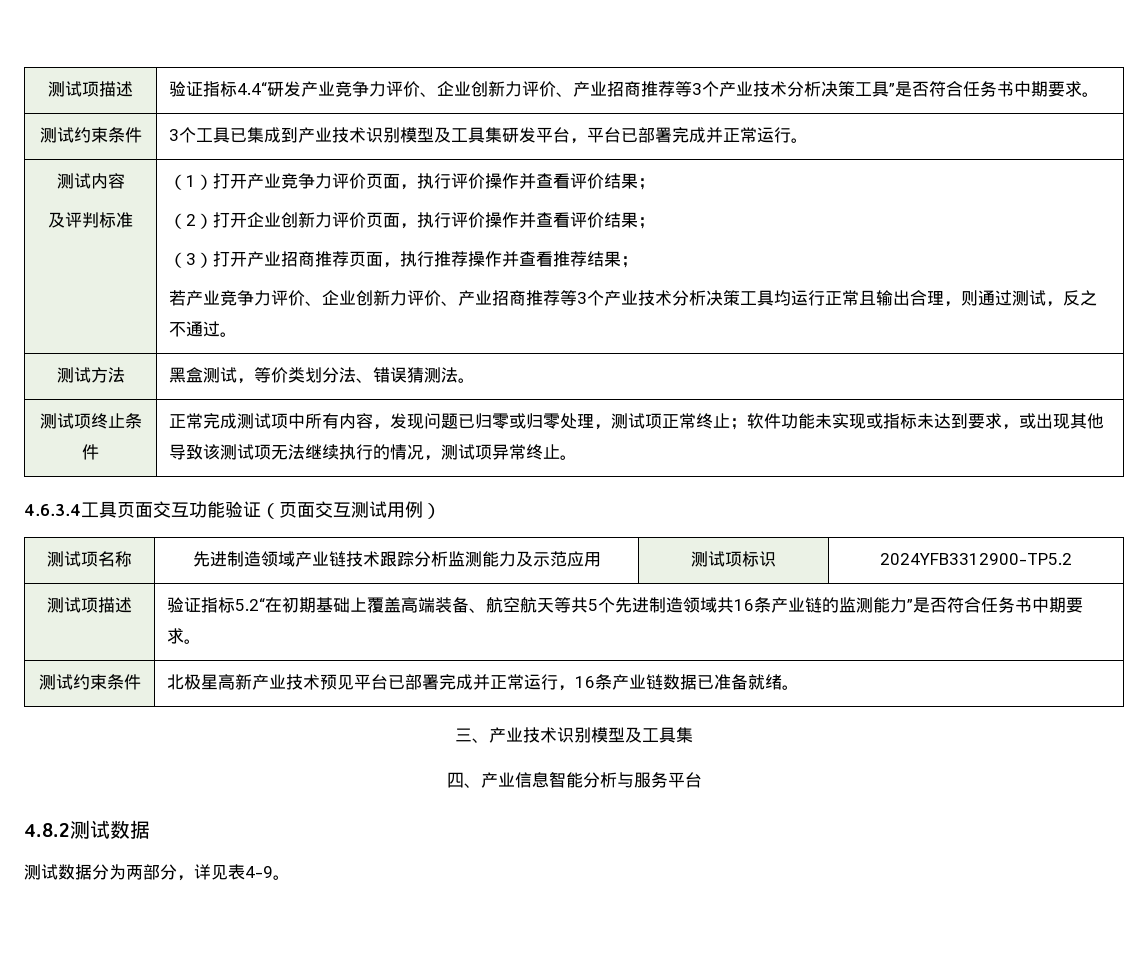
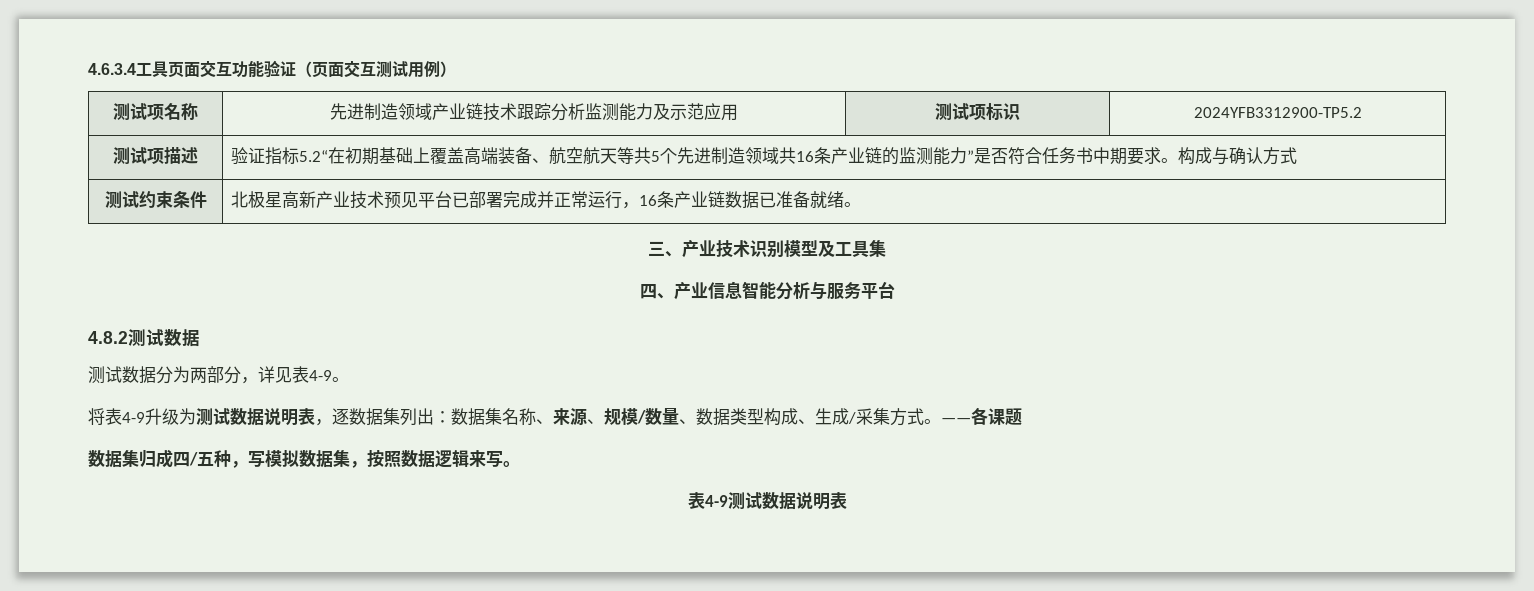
[48,81,133,97] [169,81,1100,97] [39,127,142,143] [169,127,809,144] [56,173,125,189] [48,212,133,228] [169,173,656,190] [169,212,656,229] [169,251,639,268] [169,290,1098,307] [169,321,238,337] [56,367,125,383] [169,367,476,384] [39,413,142,429] [82,444,99,460] [169,413,1105,430] [169,444,578,461] 测试项描述 | 验证指标4.4“研发产业竞争力评价、企业创新力评价、产业招商推荐等3个产业技术分析决策工具”是否符合任务书中期要求。 // 测试约束条件 | 3个工具已集成到产业技术识别模型及工具集研发平台，平台已部署完成并正常运行。 // 测试内容 // 及评判标准 | （1）打开产业竞争力评价页面，执行评价操作并查看评价结果； // （2）打开企业创新力评价页面，执行评价操作并查看评价结果； // （3）打开产业招商推荐页面，执行推荐操作并查看推荐结果； // 若产业竞争力评价、企业创新力评价、产业招商推荐等3个产业技术分析决策工具均运行正常且输出合理，则通过测试，反之不通过。 // 测试方法 | 黑盒测试，等价类划分法、错误猜测法。 // 测试项终止条件 | 正常完成测试项中所有内容，发现问题已归零或归零处理，测试项正常终止；软件功能未实现或指标未达到要求，或出现其他导致该测试项无法继续执行的情况，测试项异常终止。 // -> (88, 69) none
(202, 641) none -> [1177,147,1297,165] 构成与确认方式
(290, 877) none -> [88,407,1022,426] [88,449,520,468] [687,492,847,510] // 将表4-9升级为测试数据说明表，逐数据集列出：数据集名称、来源、规模/数量、数据类型构成、生成/采集方式。——各课题 // 数据集归成四/五种，写模拟数据集，按照数据逻辑来写。 // 表4-9测试数据说明表

